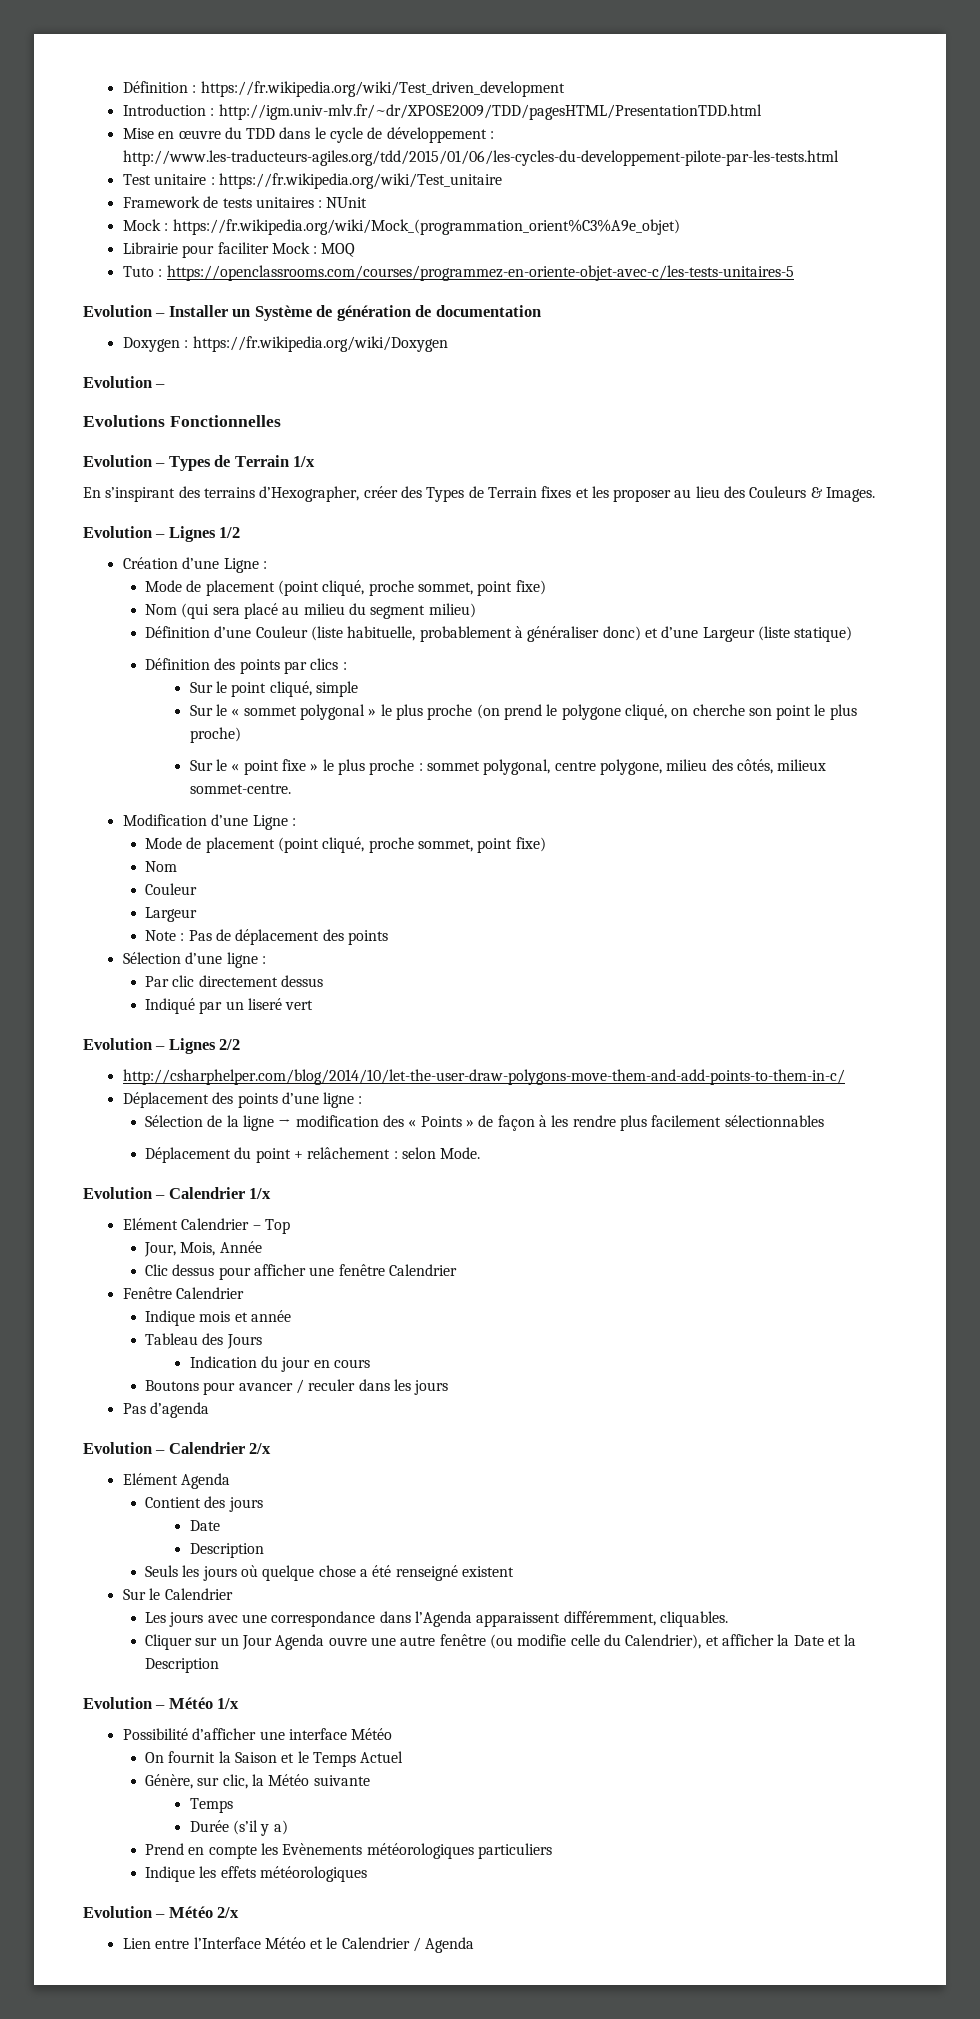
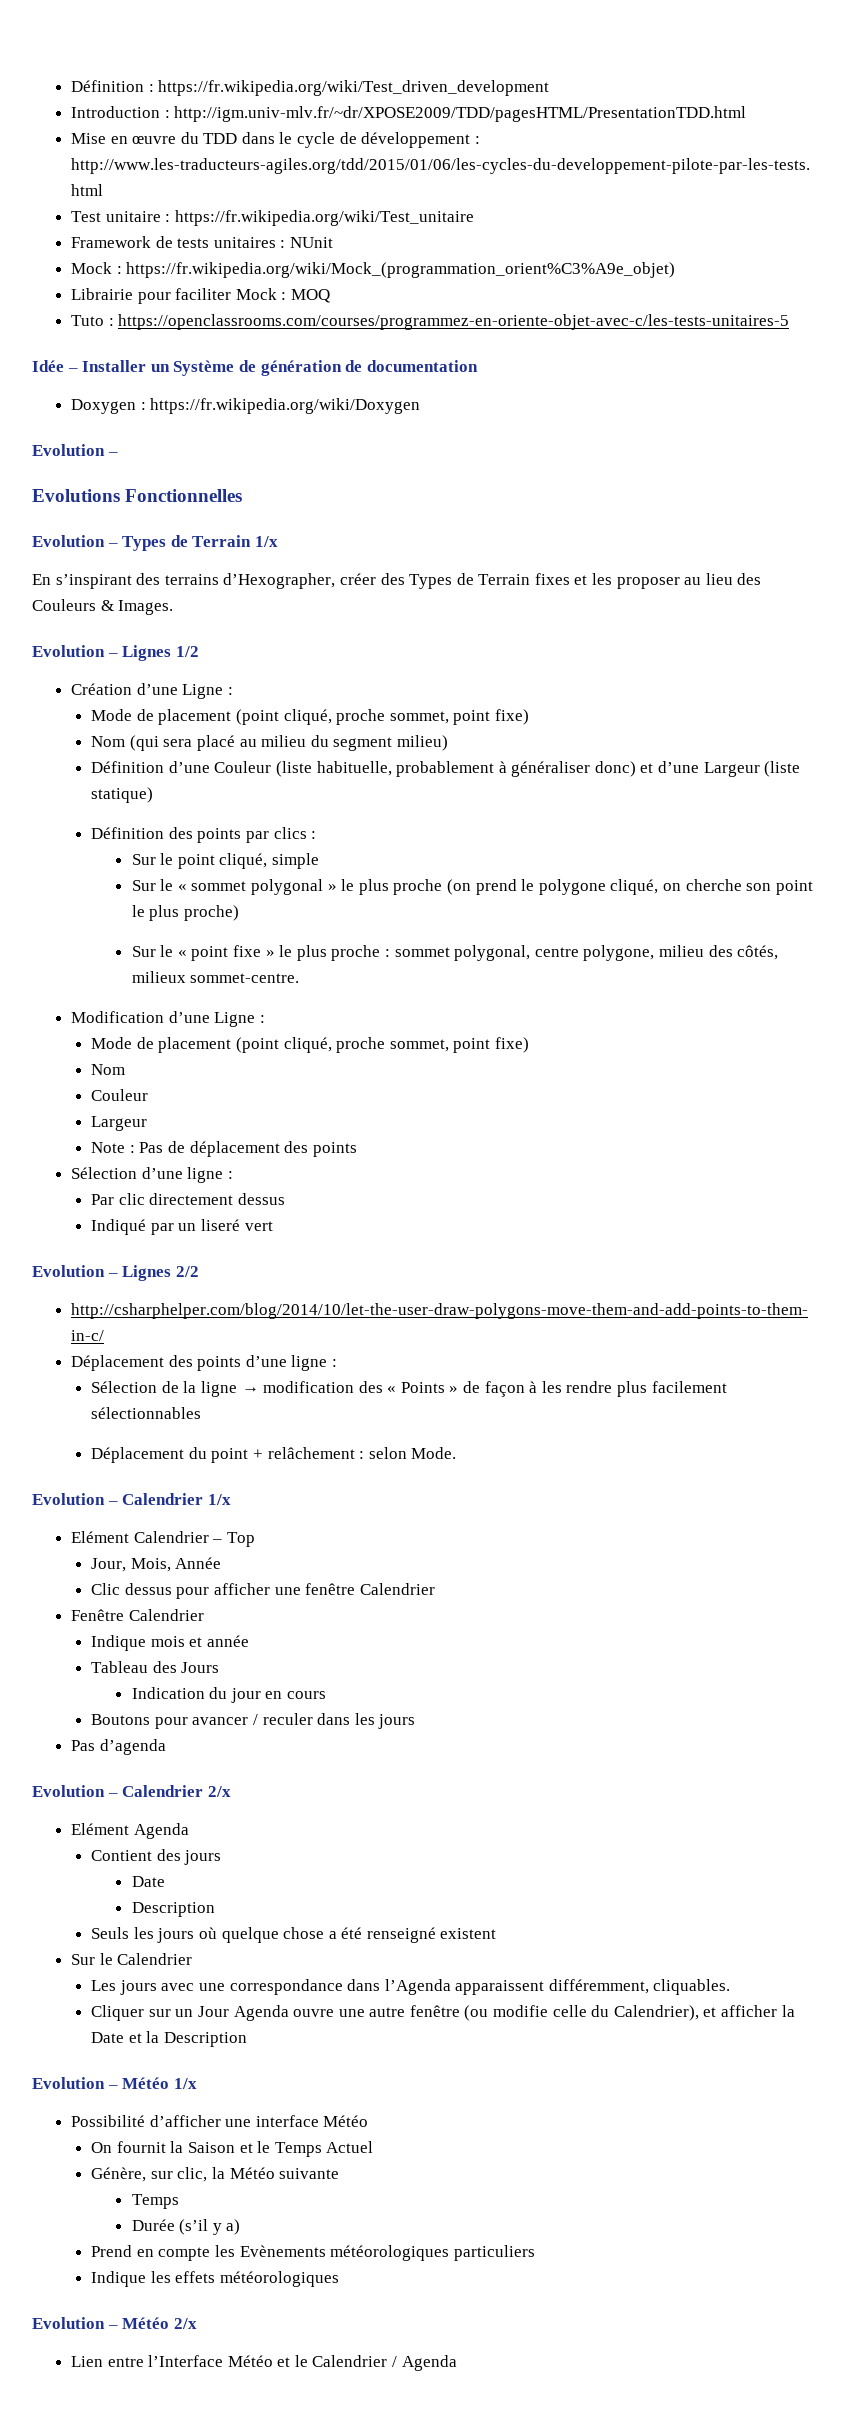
[83,305,152,317] Evolution -> [32,360,64,372] Idée

